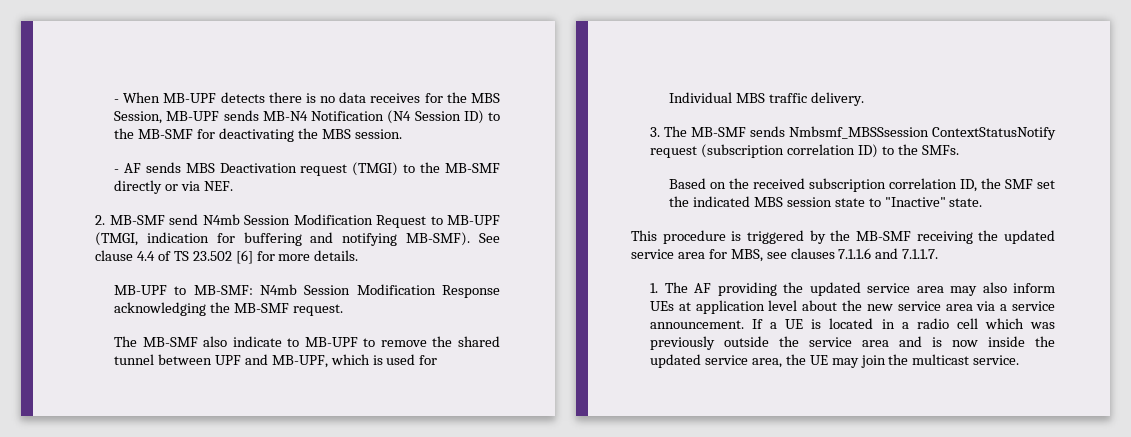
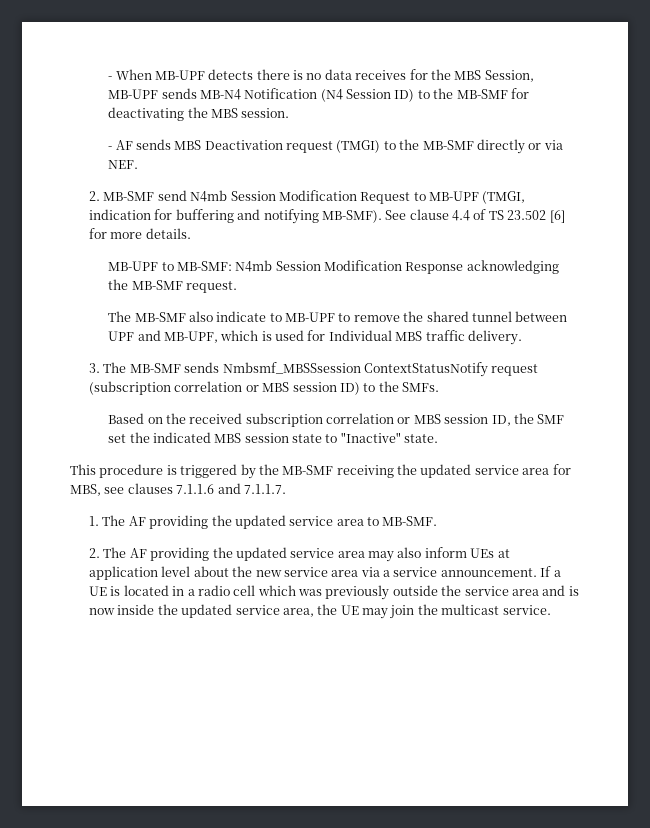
(855, 149) none -> [245,382,337,392] or MBS session
(958, 183) none -> [397,414,489,424] or MBS session
(944, 289) none -> [367,516,438,526] [89,547,365,561] to MB-SMF. // 2. The AF providing the updated service area

